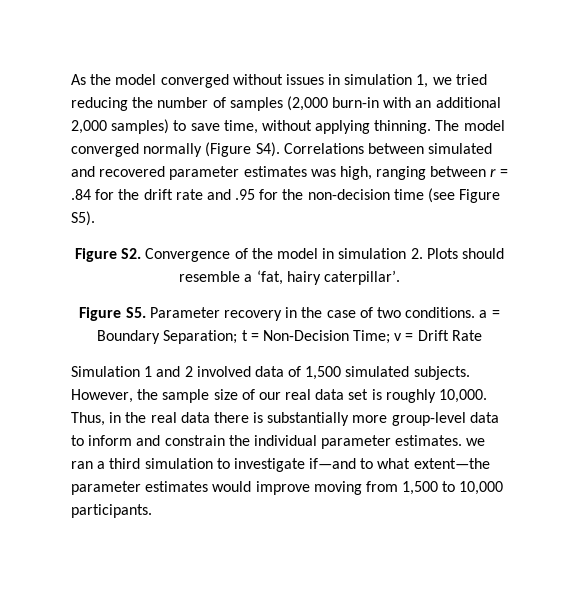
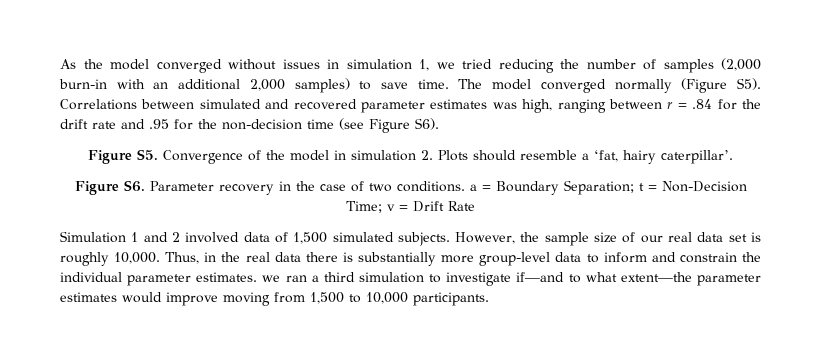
[223,120,432,134] time, without applying thinning. -> [417,79,449,89] time.
[255,142,280,157] S4). -> [736,78,761,90] S5).
[71,211,95,226] [75,248,142,262] S5). // Figure S2. -> [415,118,439,130] [88,149,158,164] S6). // Figure S5.
[125,307,146,318] S5. -> [123,180,145,192] S6.

